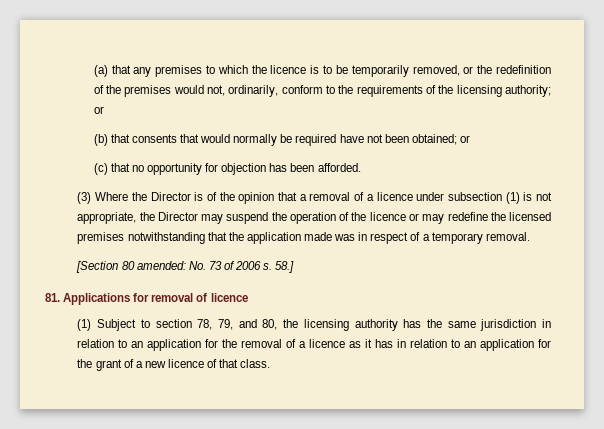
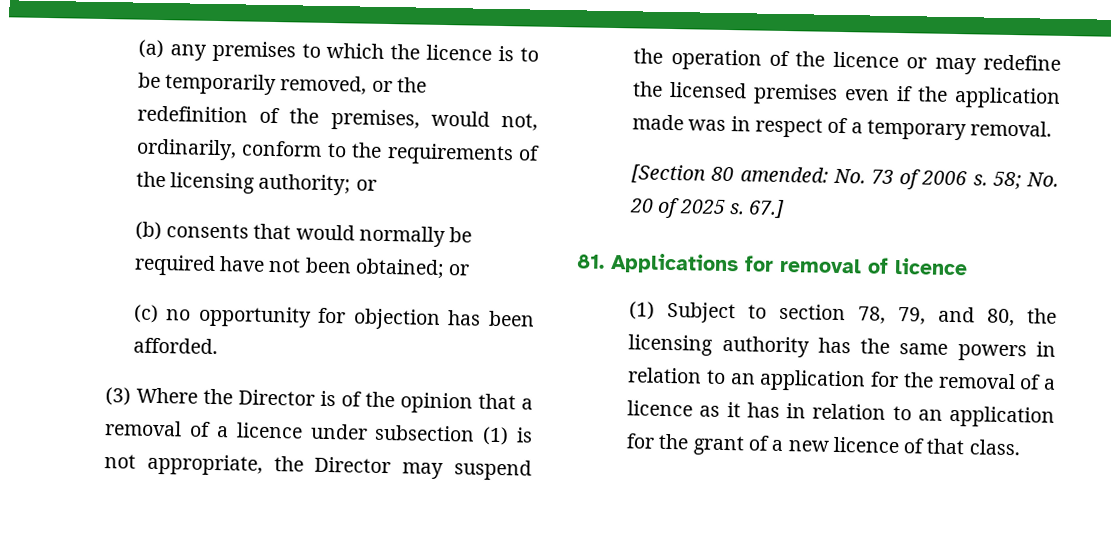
[111,65,131,74] that -> (164, 49) none
[124,85,172,97] premises -> [330,109,420,131] premises,
[110,134,130,143] that -> (162, 231) none
[110,163,130,172] that -> (159, 313) none
[127,232,227,244] notwithstanding that -> [844,85,914,102] even if
[275,261,295,273] 58.] -> [992,171,1059,190] [629,197,786,220] 58; No. 20 of 2025 s. 67.]
[480,319,537,331] jurisdiction -> [957,344,1027,362] powers

